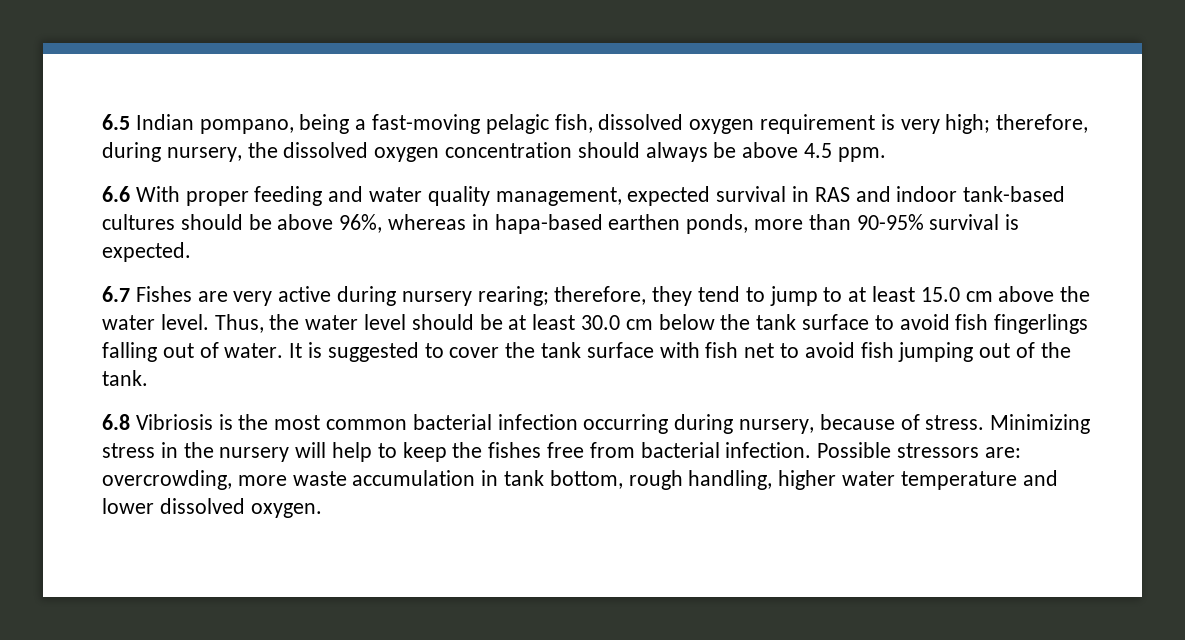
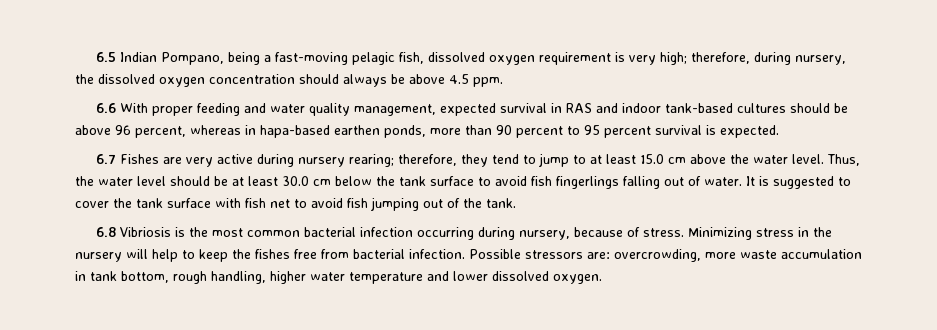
[199,119,294,134] pompano, -> [160,52,224,65] Pompano,
[339,214,383,233] 96%, -> [115,125,186,138] 96 percent,
[856,214,924,230] 90-95% -> [496,125,651,138] 90 percent to 95 percent

